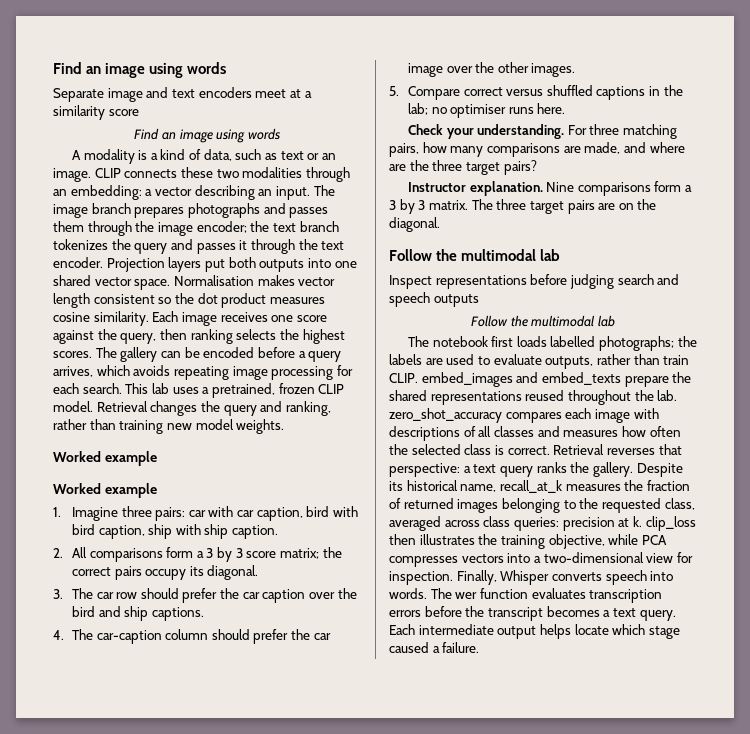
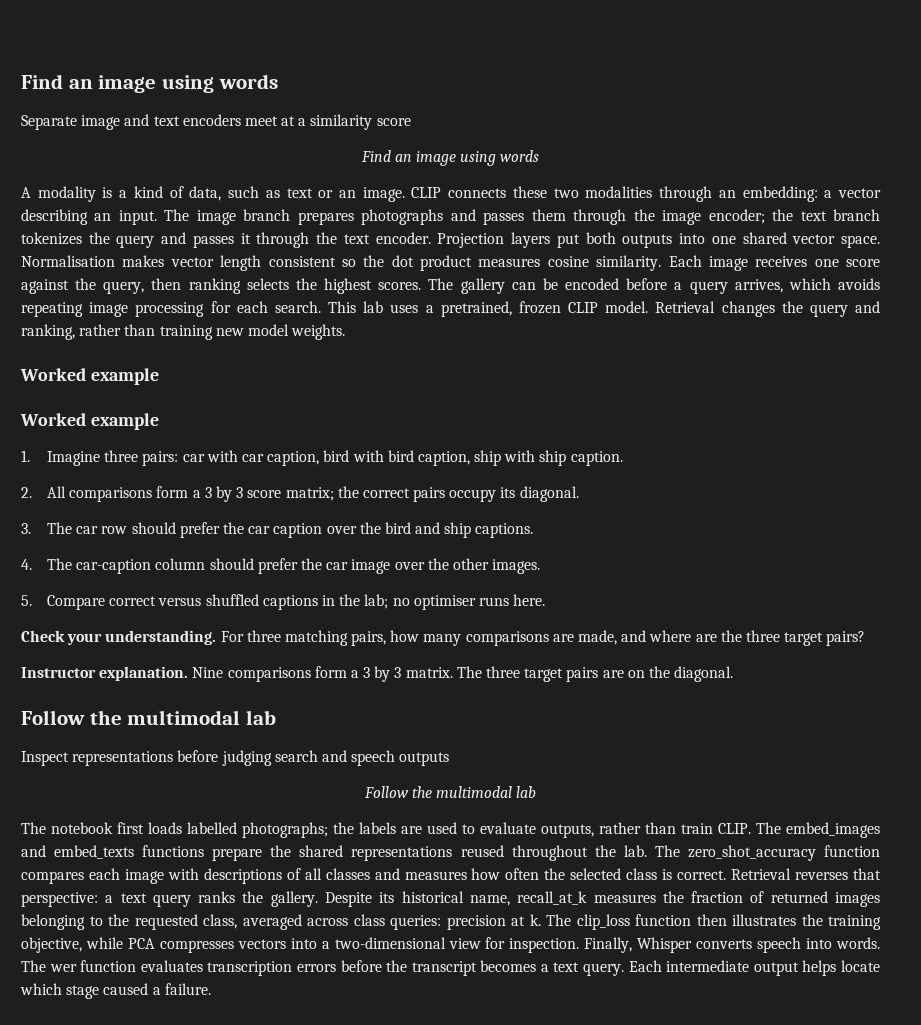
(418, 378) none -> [756,822,781,834] The
(621, 378) none -> [142,845,205,857] functions
[389,408,502,423] zero_shot_accuracy -> [654,845,881,861] The zero_shot_accuracy function
[645,516,696,531] clip_loss -> [546,914,691,930] The clip_loss function

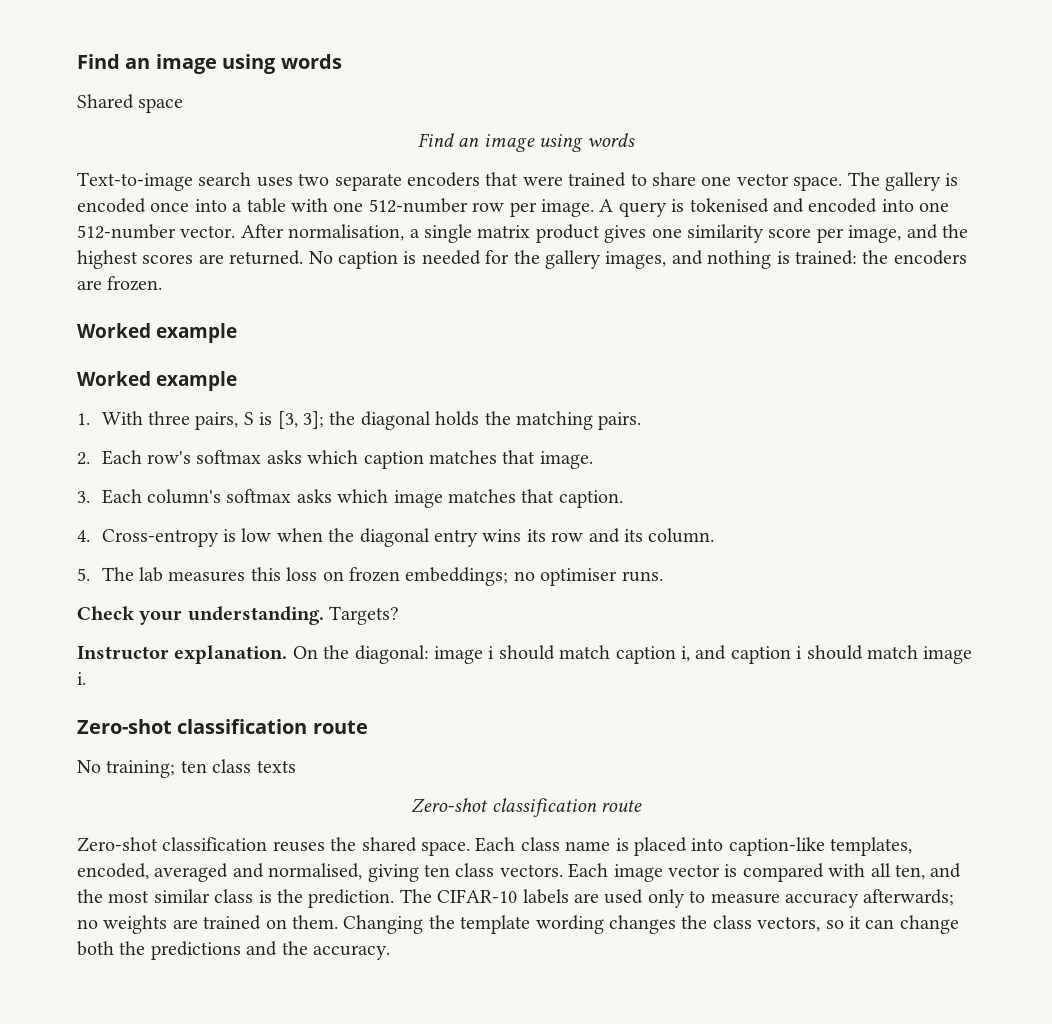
[21,74,278,93] [21,114,411,130] [360,150,540,166] [21,186,882,202] [21,209,881,225] [21,232,880,248] [21,255,880,271] [21,278,880,294] [21,301,880,317] [21,324,346,340] Find an image using words // Separate image and text encoders meet at a similarity score // Find an image using words // A modality is a kind of data, such as text or an image. CLIP connects these two modalities through an embedding: a vector describing an input. The image branch prepares photographs and passes them through the image encoder; the text branch tokenizes the query and passes it through the text encoder. Projection layers put both outputs into one shared vector space. Normalisation makes vector length consistent so the dot product measures cosine similarity. Each image receives one score against the query, then ranking selects the highest scores. The gallery can be encoded before a query arrives, which avoids repeating image processing for each search. This lab uses a pretrained, frozen CLIP model. Retrieval changes the query and ranking, rather than training new model weights. -> [77,54,342,74] [77,94,184,113] [417,133,636,152] [77,172,959,191] [77,198,950,217] [77,224,968,243] [77,250,967,269] [77,276,163,291] Find an image using words // Shared space // Find an image using words // Text-to-image search uses two separate encoders that were trained to share one vector space. The gallery is encoded once into a table with one 512-number row per image. A query is tokenised and encoded into one 512-number vector. After normalisation, a single matrix product gives one similarity score per image, and the highest scores are returned. No caption is needed for the gallery images, and nothing is trained: the encoders are frozen.
[47,450,623,466] [21,486,579,502] [21,522,534,538] [21,558,541,574] [21,594,546,610] [21,630,866,646] [21,666,734,682] [21,710,277,725] [21,750,450,766] [363,786,537,798] [21,822,880,838] [21,845,881,861] [21,868,881,884] [21,891,880,907] [21,914,881,930] [21,937,880,953] [21,960,881,976] [20,983,211,999] Imagine three pairs: car with car caption, bird with bird caption, ship with ship caption. // 2. All comparisons form a 3 by 3 score matrix; the correct pairs occupy its diagonal. // 3. The car row should prefer the car caption over the bird and ship captions. // 4. The car-caption column should prefer the car image over the other images. // 5. Compare correct versus shuffled captions in the lab; no optimiser runs here. // Check your understanding. For three matching pairs, how many comparisons are made, and where are the three target pairs? // Instructor explanation. Nine comparisons form a 3 by 3 matrix. The three target pairs are on the diagonal. // Follow the multimodal lab // Inspect representations before judging search and speech outputs // Follow the multimodal lab // The notebook first loads labelled photographs; the labels are used to evaluate outputs, rather than train CLIP. The embed_images and embed_texts functions prepare the shared representations reused throughout the lab. The zero_shot_accuracy function compares each image with descriptions of all classes and measures how often the selected class is correct. Retrieval reverses that perspective: a text query ranks the gallery. Despite its historical name, recall_at_k measures the fraction of returned images belonging to the requested class, averaged across class queries: precision at k. The clip_loss function then illustrates the training objective, while PCA compresses vectors into a two-dimensional view for inspection. Finally, Whisper converts speech into words. The wer function evaluates transcription errors before the transcript becomes a text query. Each intermediate output helps locate which stage caused a failure. -> [101,411,642,430] [77,450,593,469] [77,489,623,508] [77,528,715,547] [77,567,663,586] [77,606,400,625] [77,645,973,664] [77,672,86,685] [77,719,368,734] [77,759,296,778] [411,798,642,817] [77,837,913,856] [77,863,962,882] [77,889,955,908] [77,915,959,934] [77,941,390,960] With three pairs, S is [3, 3]; the diagonal holds the matching pairs. // 2. Each row's softmax asks which caption matches that image. // 3. Each column's softmax asks which image matches that caption. // 4. Cross-entropy is low when the diagonal entry wins its row and its column. // 5. The lab measures this loss on frozen embeddings; no optimiser runs. // Check your understanding. Targets? // Instructor explanation. On the diagonal: image i should match caption i, and caption i should match image i. // Zero-shot classification route // No training; ten class texts // Zero-shot classification route // Zero-shot classification reuses the shared space. Each class name is placed into caption-like templates, encoded, averaged and normalised, giving ten class vectors. Each image vector is compared with all ten, and the most similar class is the prediction. The CIFAR-10 labels are used only to measure accuracy afterwards; no weights are trained on them. Changing the template wording changes the class vectors, so it can change both the predictions and the accuracy.

